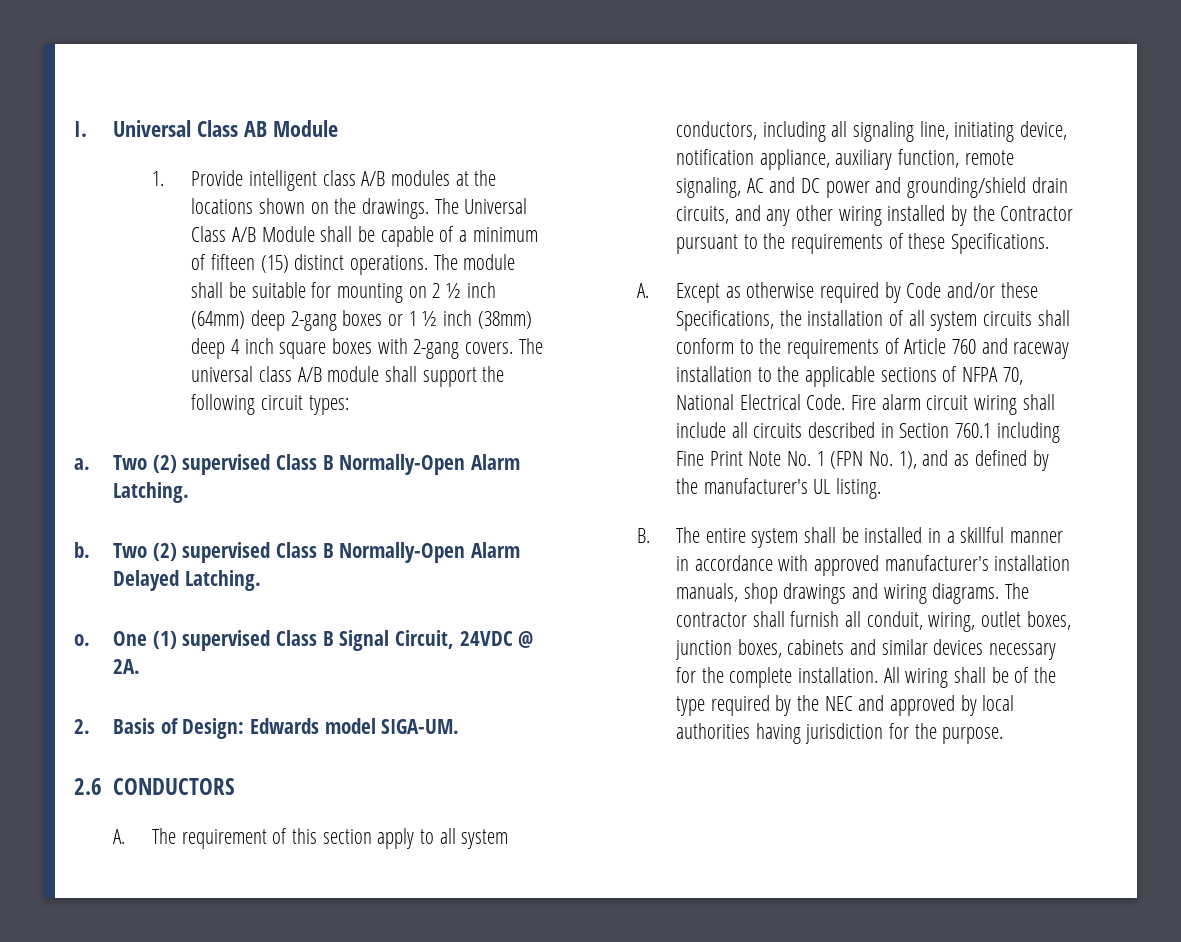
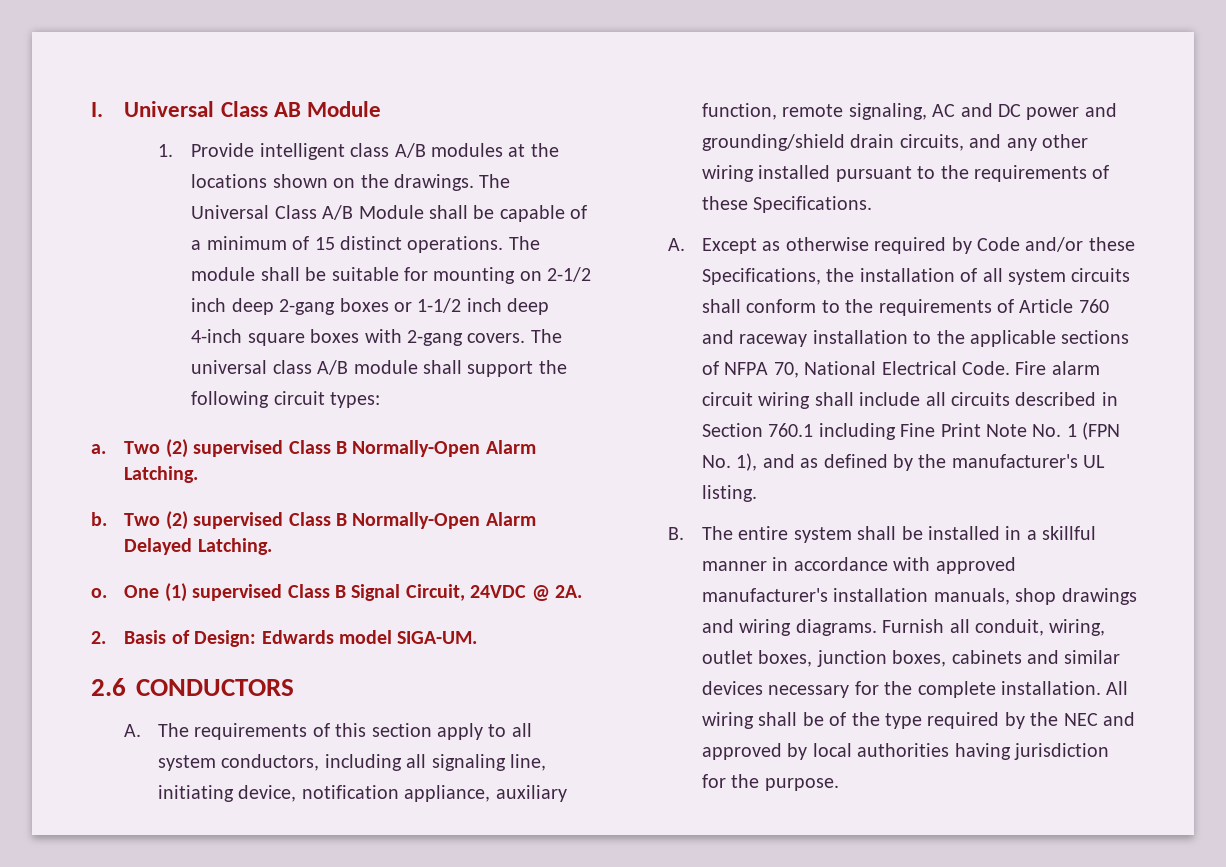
[210,254,289,273] fifteen (15) -> [314,237,335,250] 15
[432,282,496,298] [191,310,532,331] [191,338,274,359] 2 ½ inch (64mm) deep 2-gang boxes or 1 ½ inch (38mm) deep 4 inch -> [547,267,592,282] [191,298,550,315] [191,329,243,343] 2-1/2 inch deep 2-gang boxes or 1-1/2 inch deep 4-inch
[181,829,267,849] requirement -> [194,723,308,740] requirements
[951,205,1074,226] by the Contractor -> (831, 172) none
[1005,583,1030,599] [676,611,840,627] The contractor shall furnish -> [882,619,945,633] Furnish

